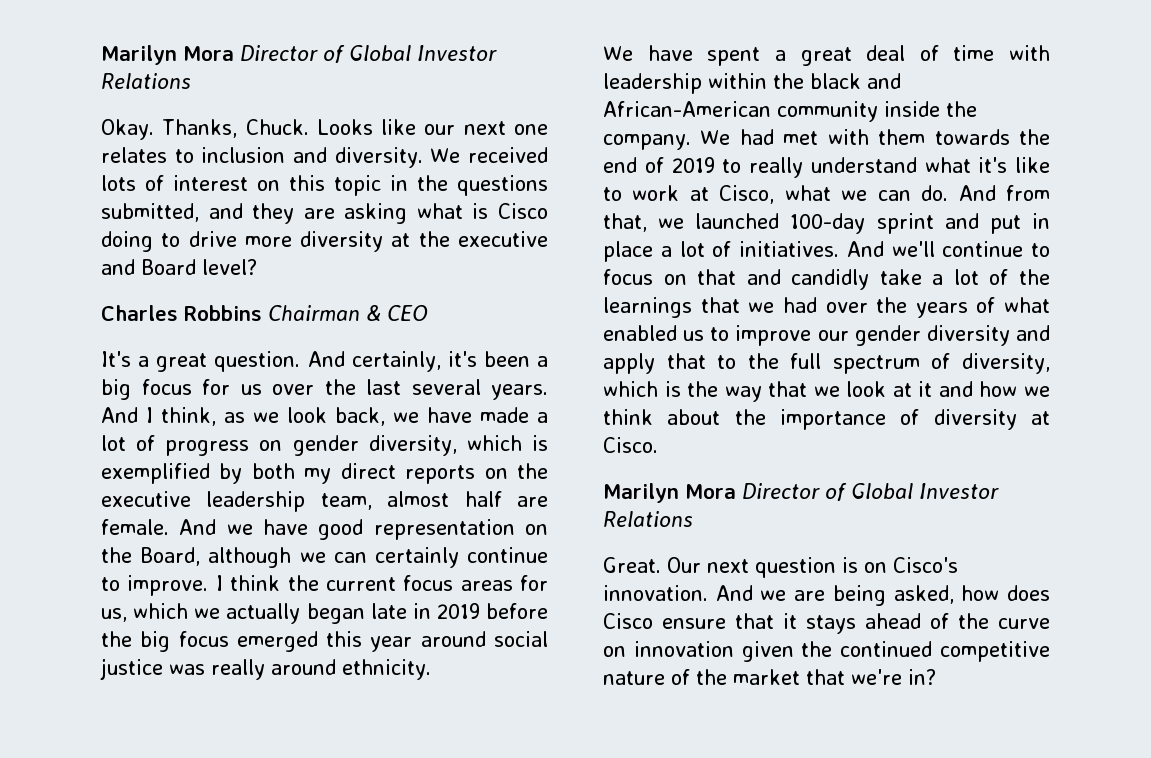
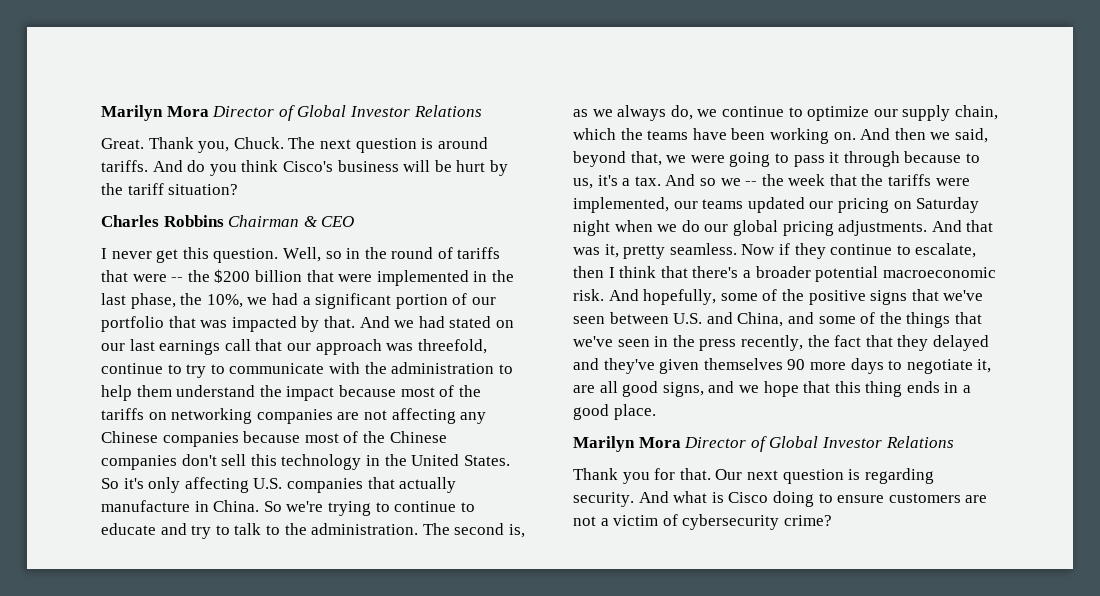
[101,45,497,65] [101,73,191,89] [101,119,548,140] [101,147,548,168] [101,175,548,196] [101,203,548,224] [101,231,548,252] [101,259,257,275] Marilyn Mora Director of Global Investor Relations // Okay. Thanks, Chuck. Looks like our next one relates to inclusion and diversity. We received lots of interest on this topic in the questions submitted, and they are asking what is Cisco doing to drive more diversity at the executive and Board level? -> [101,105,482,121] [101,137,488,153] [101,160,508,176] [101,183,239,195] Marilyn Mora Director of Global Investor Relations // Great. Thank you, Chuck. The next question is around tariffs. And do you think Cisco's business will be hurt by the tariff situation?
[101,351,548,372] [101,379,548,400] [101,407,548,426] [101,435,548,456] [101,463,548,484] [101,491,548,512] [101,519,548,540] [101,547,548,568] [101,575,548,596] [101,603,548,624] [101,631,548,652] [100,658,431,680] [603,45,1050,66] [603,73,901,94] [603,101,977,122] [603,129,1050,150] [603,157,1050,178] [603,185,1050,204] [603,213,1050,234] [603,241,1050,262] [603,269,1050,290] [603,297,1050,318] [603,325,1050,346] [603,353,1050,374] [603,381,1050,402] [603,409,1050,430] [603,437,658,453] [603,483,999,503] [603,511,693,527] [603,557,958,578] [603,585,1050,606] [603,613,1050,634] [603,641,1050,662] [603,669,936,685] It's a great question. And certainly, it's been a big focus for us over the last several years. And I think, as we look back, we have made a lot of progress on gender diversity, which is exemplified by both my direct reports on the executive leadership team, almost half are female. And we have good representation on the Board, although we can certainly continue to improve. I think the current focus areas for us, which we actually began late in 2019 before the big focus emerged this year around social justice was really around ethnicity. // We have spent a great deal of time with leadership within the black and African-American community inside the company. We had met with them towards the end of 2019 to really understand what it's like to work at Cisco, what we can do. And from that, we launched 100-day sprint and put in place a lot of initiatives. And we'll continue to focus on that and candidly take a lot of the learnings that we had over the years of what enabled us to improve our gender diversity and apply that to the full spectrum of diversity, which is the way that we look at it and how we think about the importance of diversity at Cisco. // Marilyn Mora Director of Global Investor Relations // Great. Our next question is on Cisco's innovation. And we are being asked, how does Cisco ensure that it stays ahead of the curve on innovation given the continued competitive nature of the market that we're in? -> [101,247,501,263] [101,269,514,286] [101,293,496,309] [101,316,514,332] [101,339,487,355] [101,362,513,378] [101,385,481,401] [101,408,487,424] [101,431,447,447] [101,454,510,470] [101,477,457,493] [101,500,475,516] [101,523,525,539] [573,105,998,121] [573,128,988,144] [573,151,980,167] [573,174,970,189] [573,197,980,213] [573,220,994,236] [573,243,977,259] [573,266,996,282] [573,289,984,305] [573,312,982,328] [573,335,989,351] [573,358,992,374] [573,381,972,397] [573,404,656,420] [573,436,954,452] [573,468,934,484] [573,491,988,507] [573,514,832,530] I never get this question. Well, so in the round of tariffs that were -- the $200 billion that were implemented in the last phase, the 10%, we had a significant portion of our portfolio that was impacted by that. And we had stated on our last earnings call that our approach was threefold, continue to try to communicate with the administration to help them understand the impact because most of the tariffs on networking companies are not affecting any Chinese companies because most of the Chinese companies don't sell this technology in the United States. So it's only affecting U.S. companies that actually manufacture in China. So we're trying to continue to educate and try to talk to the administration. The second is, as we always do, we continue to optimize our supply chain, which the teams have been working on. And then we said, beyond that, we were going to pass it through because to us, it's a tax. And so we -- the week that the tariffs were implemented, our teams updated our pricing on Saturday night when we do our global pricing adjustments. And that was it, pretty seamless. Now if they continue to escalate, then I think that there's a broader potential macroeconomic risk. And hopefully, some of the positive signs that we've seen between U.S. and China, and some of the things that we've seen in the press recently, the fact that they delayed and they've given themselves 90 more days to negotiate it, are all good signs, and we hope that this thing ends in a good place. // Marilyn Mora Director of Global Investor Relations // Thank you for that. Our next question is regarding security. And what is Cisco doing to ensure customers are not a victim of cybersecurity crime?

